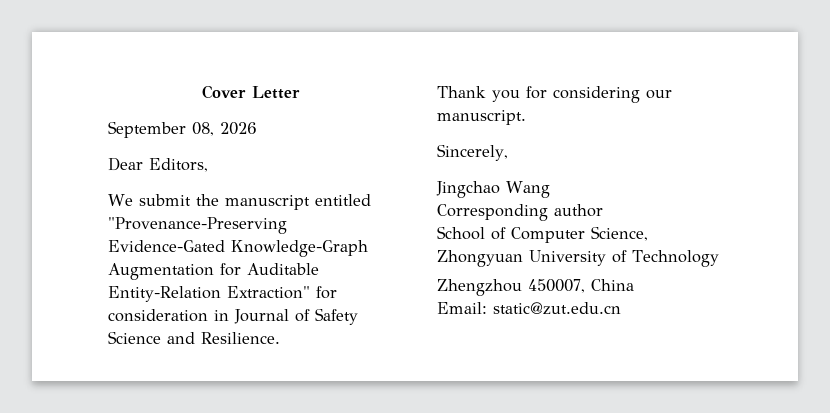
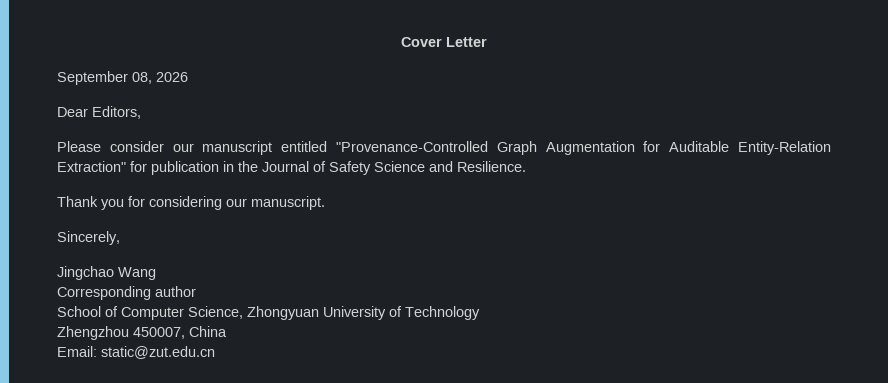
[108,194,371,210] [108,217,287,234] [108,240,368,257] We submit the manuscript entitled "Provenance-Preserving Evidence-Gated Knowledge-Graph -> [57,141,537,155] Please consider our manuscript entitled "Provenance-Controlled Graph
[108,309,229,322] consideration in -> [151,161,258,175] publication in the

